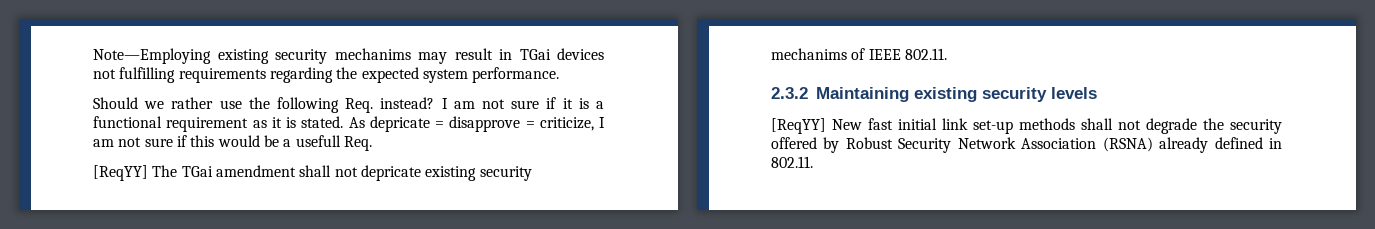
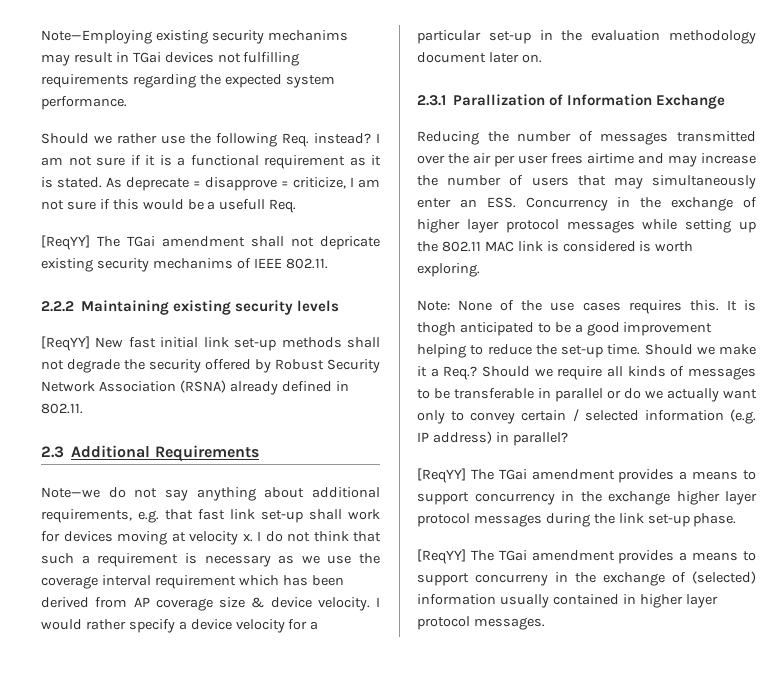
[369,116,430,132] depricate -> [126,177,189,191] deprecate
[771,87,808,99] 2.3.2 -> [41,301,74,312] 2.2.2
(813, 162) none -> [41,445,259,462] [41,487,380,501] [41,509,380,523] [41,531,381,545] [41,553,380,567] [41,575,344,589] [41,597,380,611] [41,619,319,633] [417,30,756,44] [417,52,542,63] [417,94,726,109] [417,131,756,145] [417,153,756,167] [417,175,756,189] [417,197,757,211] [417,219,756,233] [417,241,694,252] [417,263,480,277] [417,300,756,314] [417,322,713,336] [417,344,756,358] [417,366,756,380] [417,388,757,402] [417,409,756,424] [417,431,568,446] [417,468,757,483] [417,491,757,505] [417,513,737,527] [417,549,757,564] [417,571,756,586] [417,594,718,608] [417,616,545,630] // 2.3 Additional Requirements // Note—we do not say anything about additional requirements, e.g. that fast link set-up shall work for devices moving at velocity x. I do not think that such a requirement is necessary as we use the coverage interval requirement which has been derived from AP coverage size & device velocity. I would rather specify a device velocity for a particular set-up in the evaluation methodology document later on. // 2.3.1 Parallization of Information Exchange // Reducing the number of messages transmitted over the air per user frees airtime and may increase the number of users that may simultaneously enter an ESS. Concurrency in the exchange of higher layer protocol messages while setting up the 802.11 MAC link is considered is worth exploring. // Note: None of the use cases requires this. It is thogh anticipated to be a good improvement helping to reduce the set-up time. Should we make it a Req.? Should we require all kinds of messages to be transferable in parallel or do we actually want only to convey certain / selected information (e.g. IP address) in parallel? // [ReqYY] The TGai amendment provides a means to support concurrency in the exchange higher layer protocol messages during the link set-up phase. // [ReqYY] The TGai amendment provides a means to support concurreny in the exchange of (selected) information usually contained in higher layer protocol messages.

